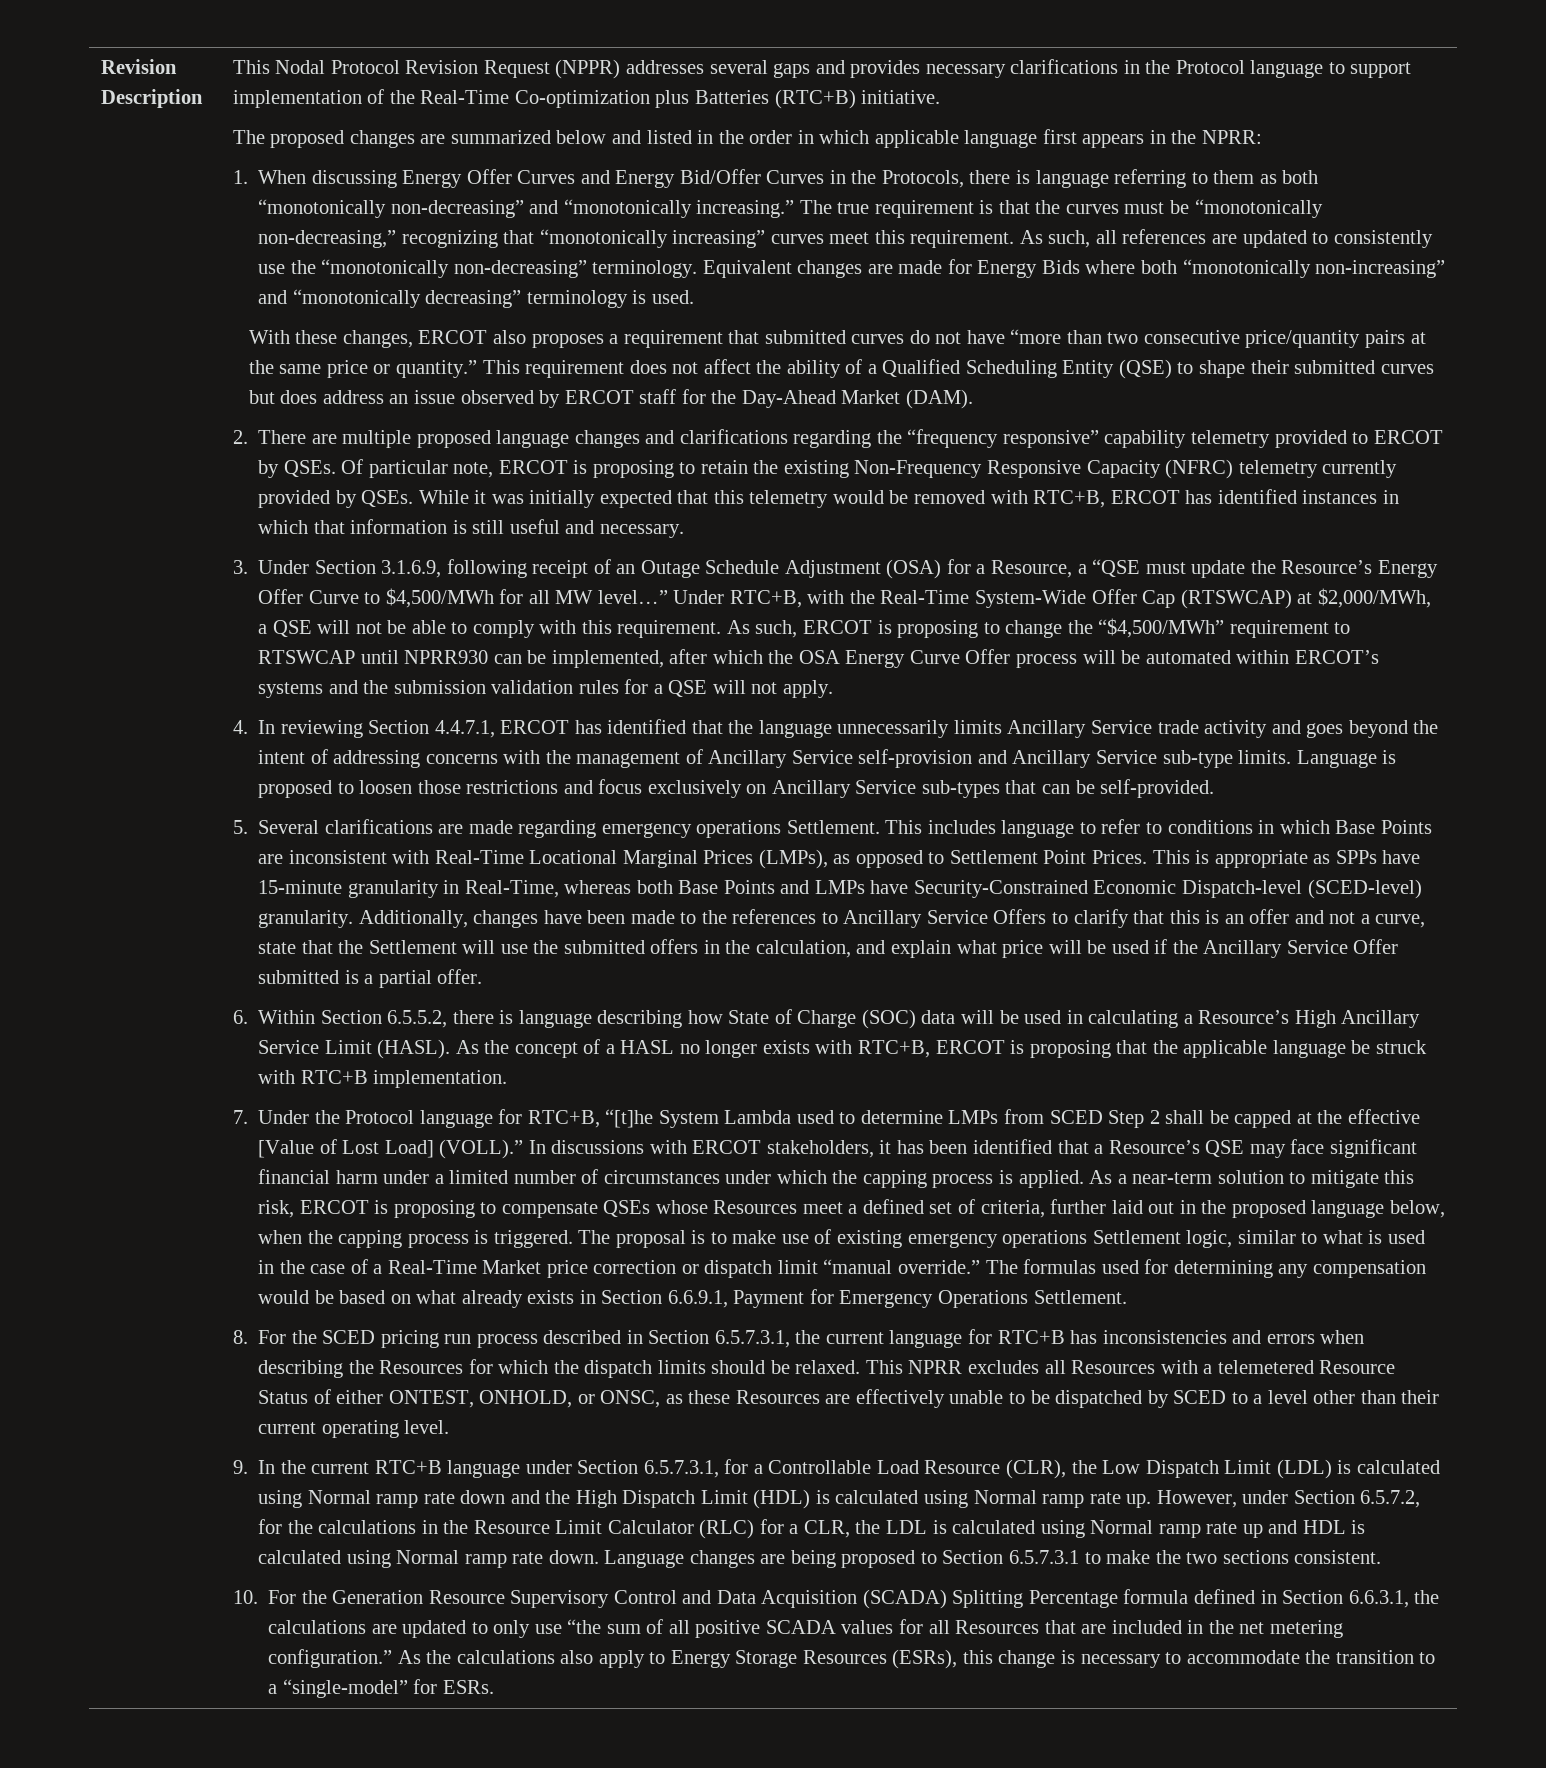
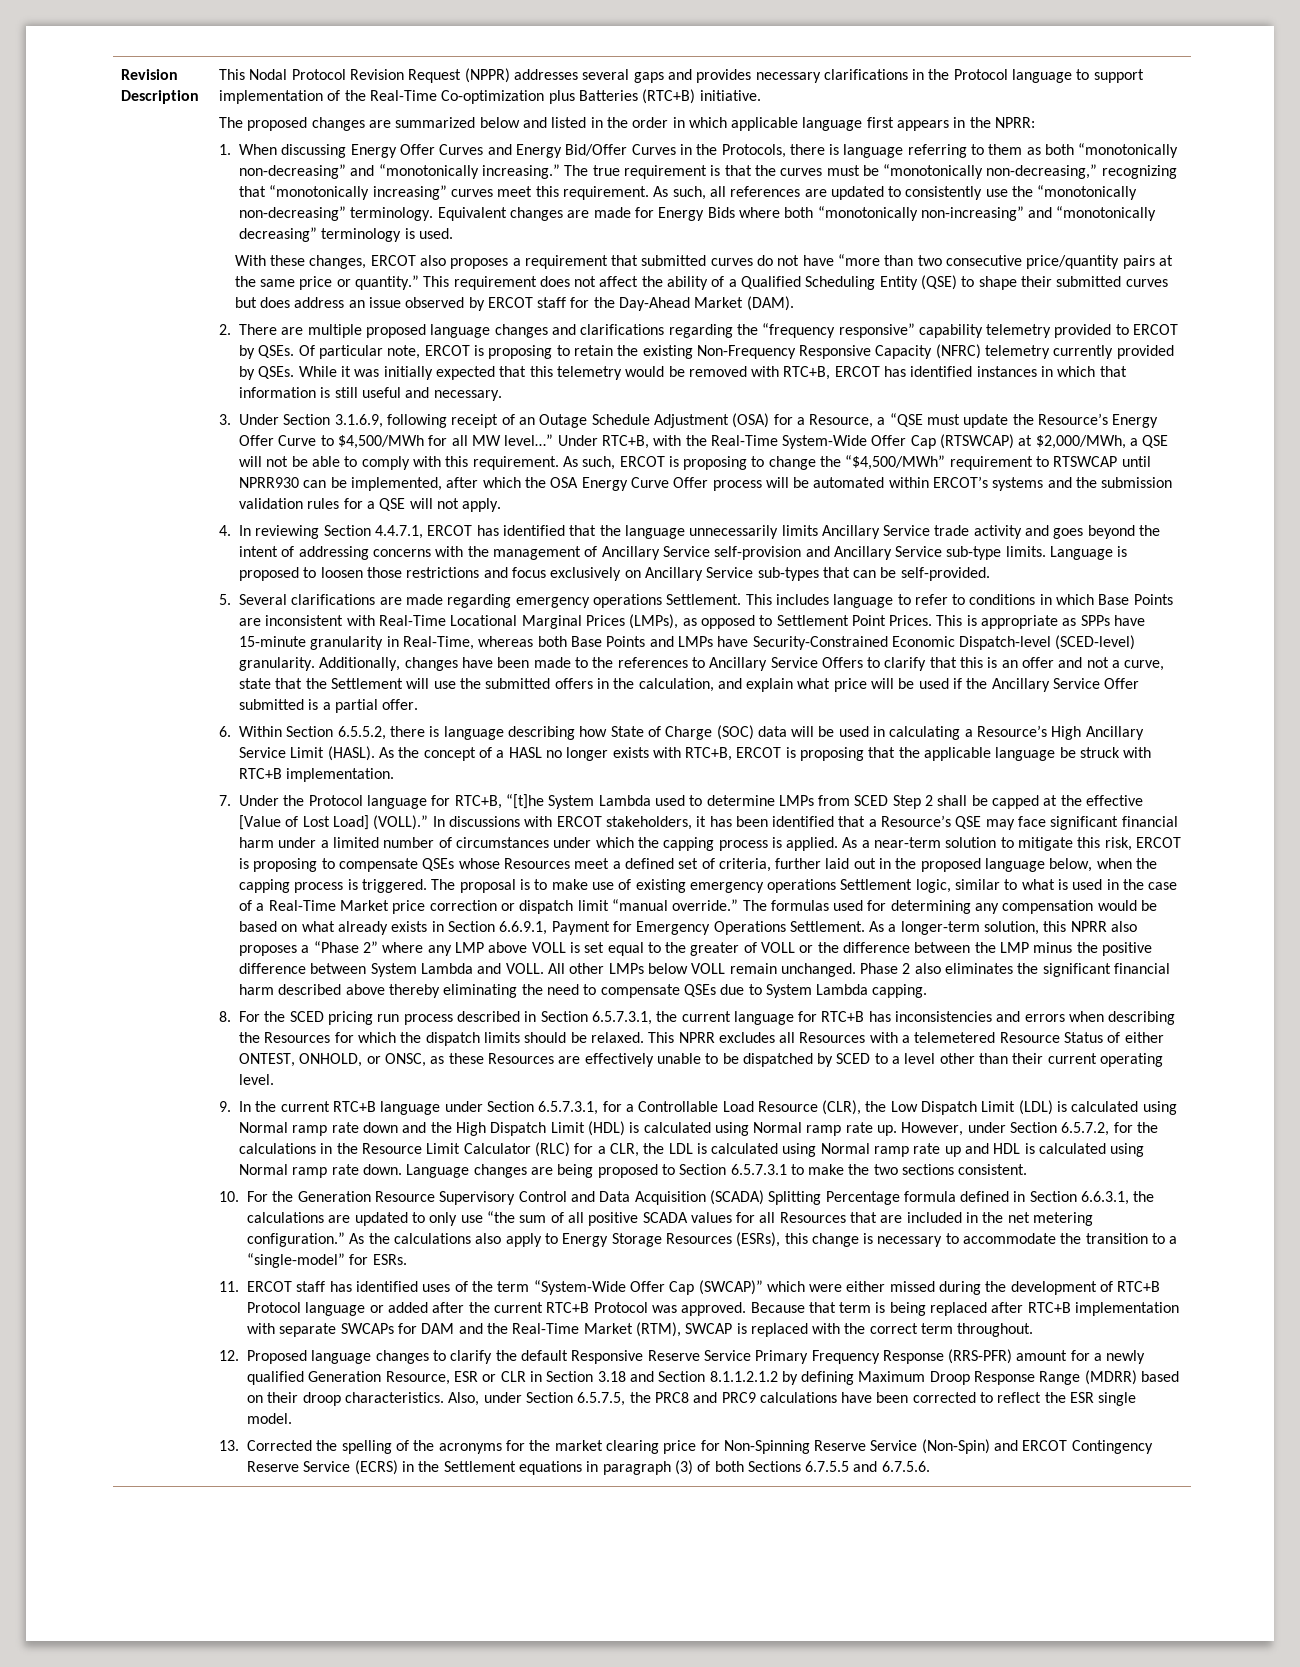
(1127, 1297) none -> [869,921,1138,935] [238,941,1152,956] [238,963,1171,977] [238,984,928,998] As a longer-term solution, this NPRR also proposes a “Phase 2” where any LMP above VOLL is set equal to the greater of VOLL or the difference between the LMP minus the positive difference between System Lambda and VOLL. All other LMPs below VOLL remain unchanged. Phase 2 also eliminates the significant financial harm described above thereby eliminating the need to compensate QSEs due to System Lambda capping.
(494, 1687) none -> [218,1280,1161,1295] [246,1302,1180,1316] [246,1322,1034,1337] [218,1349,1146,1364] [246,1370,1180,1385] [246,1392,1137,1406] [246,1413,292,1424] [218,1439,1153,1454] [246,1460,930,1475] // 11. ERCOT staff has identified uses of the term “System-Wide Offer Cap (SWCAP)” which were either missed during the development of RTC+B Protocol language or added after the current RTC+B Protocol was approved. Because that term is being replaced after RTC+B implementation with separate SWCAPs for DAM and the Real-Time Market (RTM), SWCAP is replaced with the correct term throughout. // 12. Proposed language changes to clarify the default Responsive Reserve Service Primary Frequency Response (RRS-PFR) amount for a newly qualified Generation Resource, ESR or CLR in Section 3.18 and Section 8.1.1.2.1.2 by defining Maximum Droop Response Range (MDRR) based on their droop characteristics. Also, under Section 6.5.7.5, the PRC8 and PRC9 calculations have been corrected to reflect the ESR single model. // 13. Corrected the spelling of the acronyms for the market clearing price for Non-Spinning Reserve Service (Non-Spin) and ERCOT Contingency Reserve Service (ECRS) in the Settlement equations in paragraph (3) of both Sections 6.7.5.5 and 6.7.5.6.

